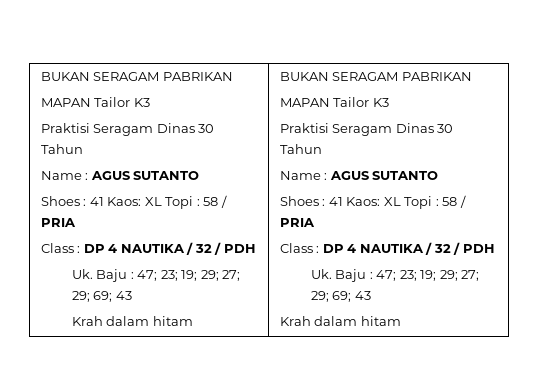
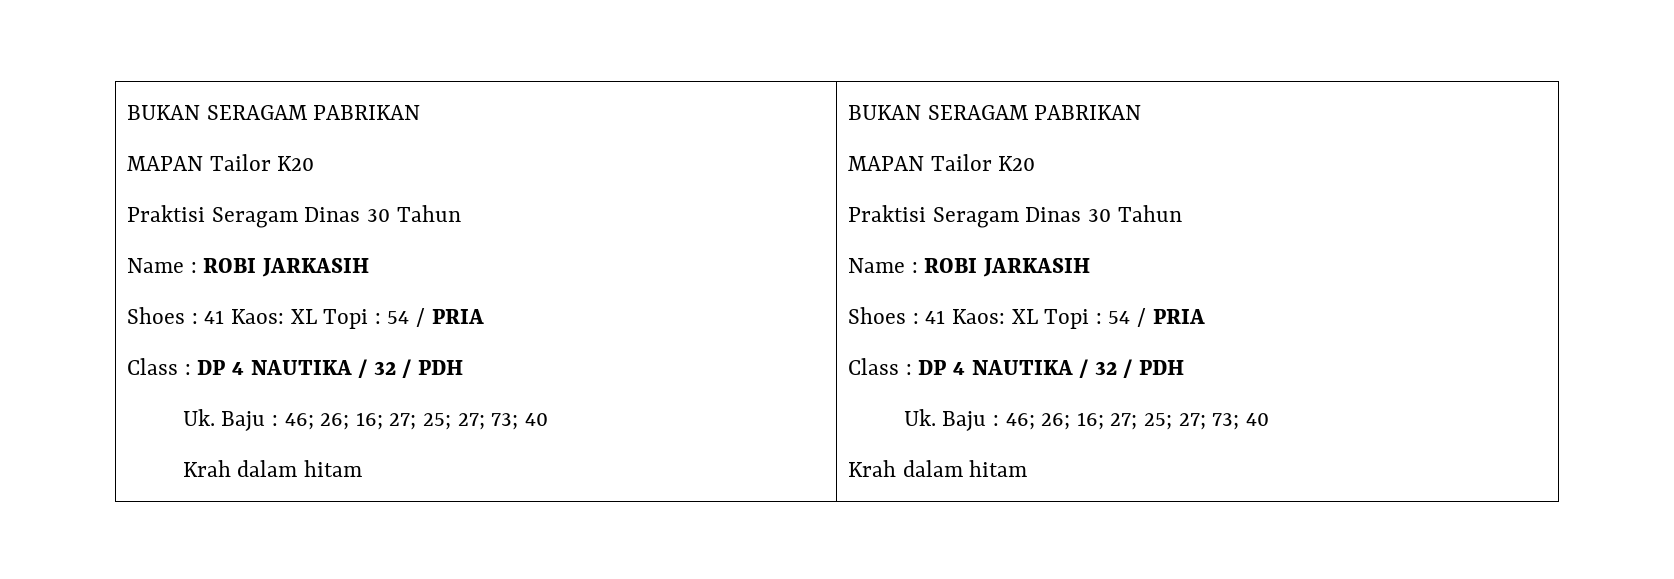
[40,72,233,81] [40,97,150,107] [40,123,215,136] [40,144,83,154] [40,171,200,180] [40,196,219,209] BUKAN SERAGAM PABRIKAN // MAPAN Tailor K3 // Praktisi Seragam Dinas 30 Tahun // Name : AGUS SUTANTO // Shoes : 41 Kaos: XL Topi : 58 -> [127,105,421,120] [127,154,315,171] [127,205,461,228] [127,258,369,277] [127,307,410,329] BUKAN SERAGAM PABRIKAN // MAPAN Tailor K20 // Praktisi Seragam Dinas 30 Tahun // Name : ROBI JARKASIH // Shoes : 41 Kaos: XL Topi : 54
[137,270,241,281] [71,291,132,302] 47; 23; 19; 29; 27; 29; 69; 43 -> [284,412,548,430] 46; 26; 16; 27; 25; 27; 73; 40
[372,98,389,107] [279,123,454,136] [279,144,322,154] [279,171,439,180] [279,196,458,209] K3 // Praktisi Seragam Dinas 30 Tahun // Name : AGUS SUTANTO // Shoes : 41 Kaos: XL Topi : 58 -> [998,156,1036,171] [848,205,1182,228] [848,258,1090,277] [848,307,1131,329] K20 // Praktisi Seragam Dinas 30 Tahun // Name : ROBI JARKASIH // Shoes : 41 Kaos: XL Topi : 54
[376,270,480,281] [310,291,371,302] 47; 23; 19; 29; 27; 29; 69; 43 -> [1005,412,1269,430] 46; 26; 16; 27; 25; 27; 73; 40

